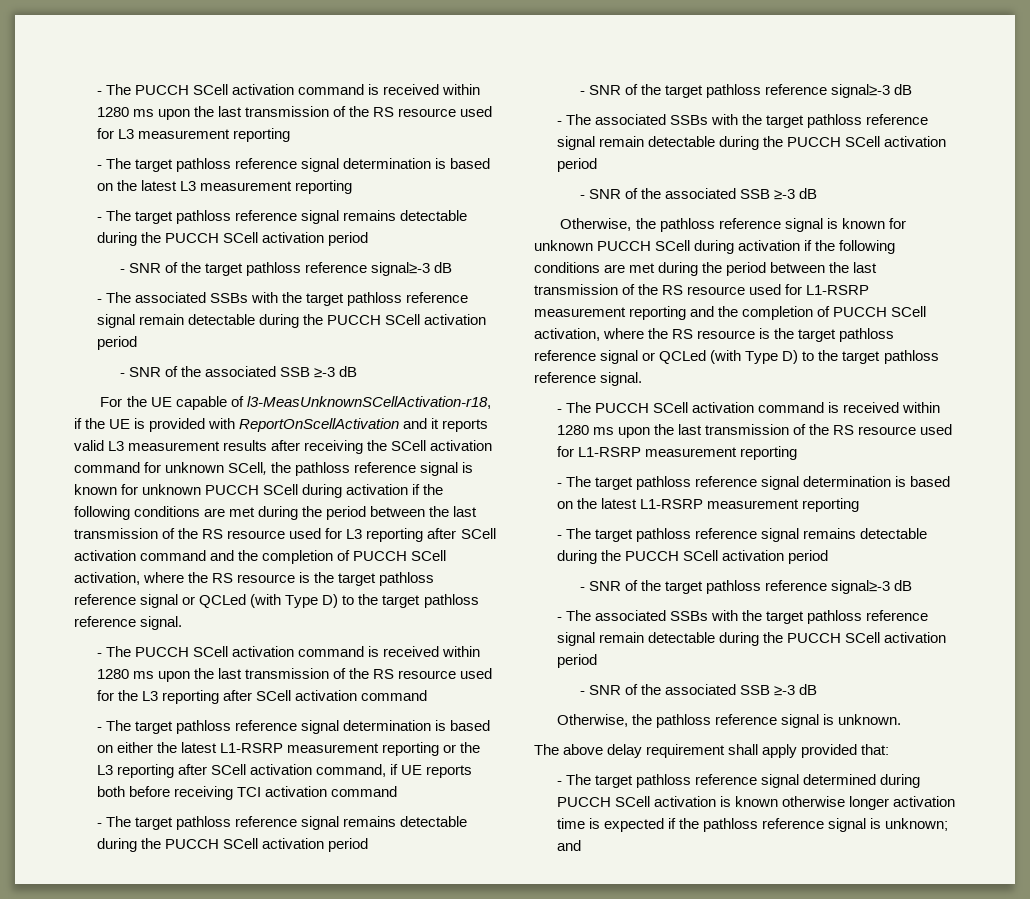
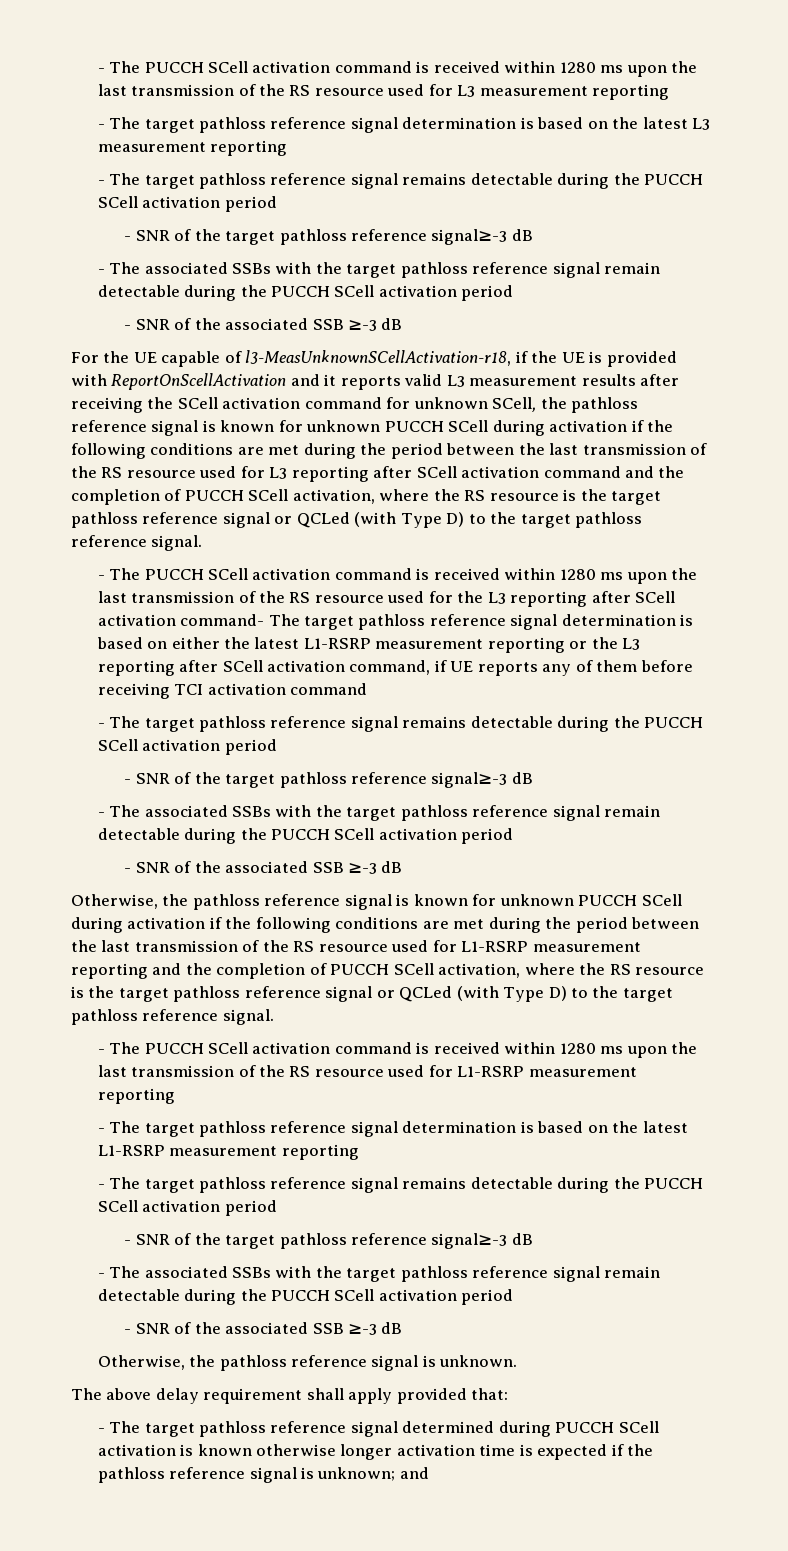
[361,690,428,701] [96,727,102,731] command // - -> [180,614,265,626] command-
[96,786,125,797] both -> [542,660,638,676] any of them

